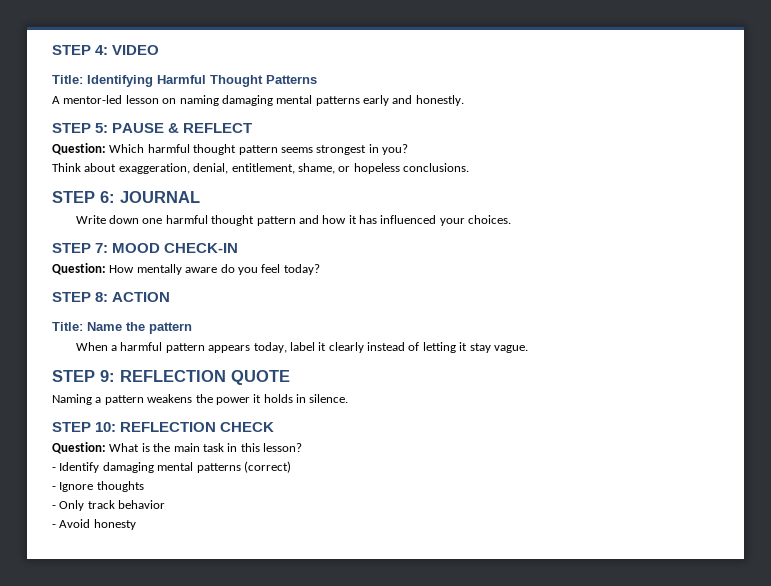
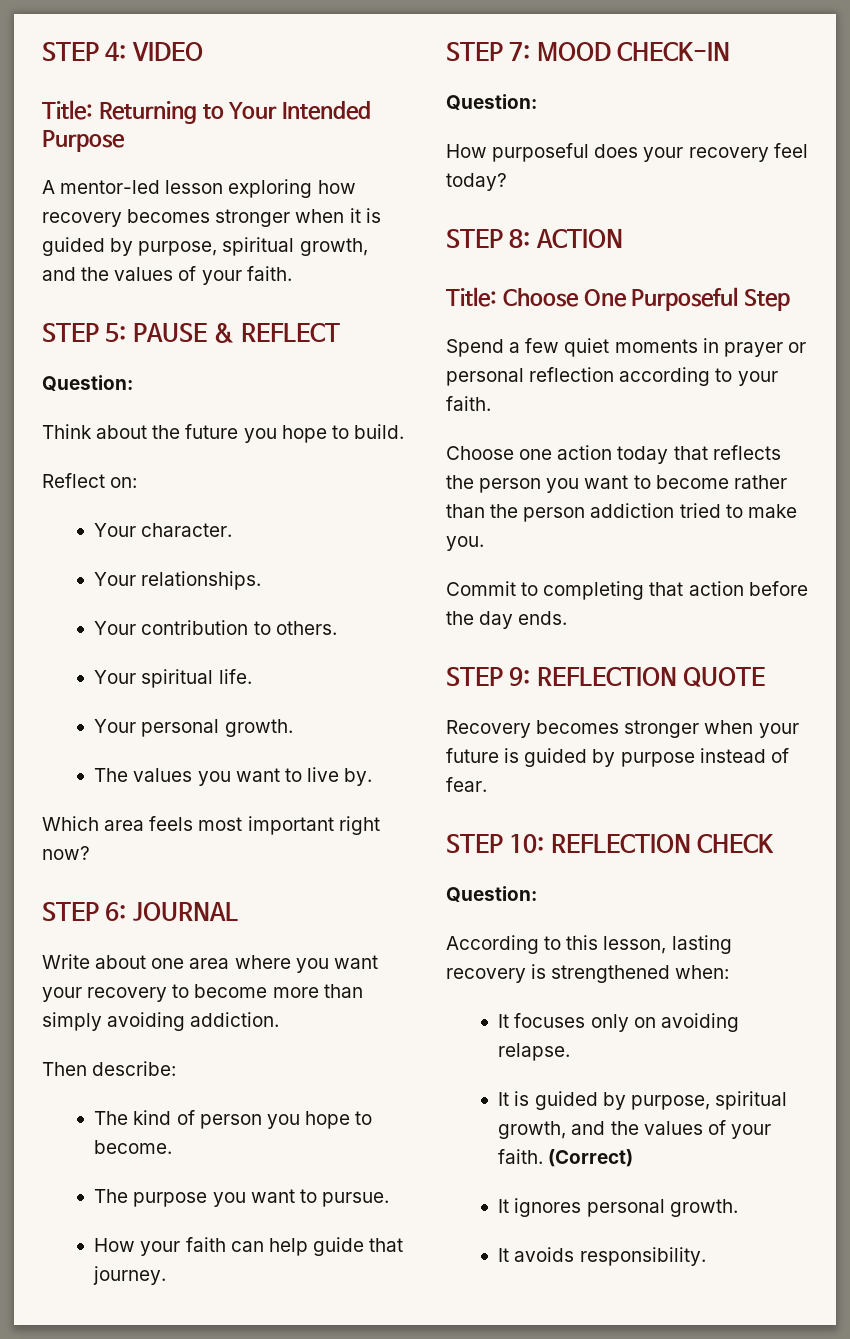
[87,75,317,87] [52,95,464,106] Identifying Harmful Thought Patterns // A mentor-led lesson on naming damaging mental patterns early and honestly. -> [98,101,372,124] [42,130,125,152] [42,179,356,198] [42,208,381,227] [42,237,368,256] [42,266,292,285] Returning to Your Intended Purpose // A mentor-led lesson exploring how recovery becomes stronger when it is guided by purpose, spiritual growth, and the values of your faith.
[109,144,408,155] [52,163,469,174] [52,191,200,203] [75,215,512,226] Which harmful thought pattern seems strongest in you? // Think about exaggeration, denial, entitlement, shame, or hopeless conclusions. // STEP 6: JOURNAL // Write down one harmful thought pattern and how it has influenced your choices. -> [42,424,404,443] [42,473,138,488] [94,523,233,537] [94,571,262,590] [94,620,337,635] [94,669,252,688] [94,719,293,737] [94,767,373,786] [42,816,380,835] [42,846,90,860] [42,902,238,921] [42,954,378,973] [42,984,363,1002] [42,1012,280,1031] [42,1061,177,1076] [94,1110,373,1129] [94,1140,173,1154] [94,1189,389,1207] [94,1237,404,1256] [93,1266,167,1285] // Think about the future you hope to build. // Reflect on: // Your character. // Your relationships. // Your contribution to others. // Your spiritual life. // Your personal growth. // The values you want to live by. // Which area feels most important right now? // STEP 6: JOURNAL // Write about one area where you want your recovery to become more than simply avoiding addiction. // Then describe: // The kind of person you hope to become. // The purpose you want to pursue. // How your faith can help guide that journey.
[109,264,258,275] How mentally aware do you -> [446,143,769,162] // How purposeful does your recovery
[87,322,192,334] [75,342,528,353] [52,370,290,385] [52,394,349,405] Name the pattern // When a harmful pattern appears today, label it clearly instead of letting it stay vague. // STEP 9: REFLECTION QUOTE // Naming a pattern weakens the power it holds in silence. -> [502,287,791,311] [446,338,806,357] [446,367,778,386] [446,396,491,411] [446,445,781,464] [446,475,787,493] [446,503,797,522] [446,536,484,551] [446,581,808,600] [446,611,568,629] [446,667,766,687] [446,720,799,738] [446,748,789,767] [446,777,487,792] Choose One Purposeful Step // Spend a few quiet moments in prayer or personal reflection according to your faith. // Choose one action today that reflects the person you want to become rather than the person addiction tried to make you. // Commit to completing that action before the day ends. // STEP 9: REFLECTION QUOTE // Recovery becomes stronger when your future is guided by purpose instead of fear.
[109,443,302,452] [52,461,291,473] [52,481,144,492] [52,500,166,511] [52,519,136,530] What is the main task in this lesson? // - Identify damaging mental patterns (correct) // - Ignore thoughts // - Only track behavior // - Avoid honesty -> [446,935,732,954] [446,964,730,983] [498,1013,739,1032] [498,1043,571,1061] [498,1091,787,1110] [498,1120,771,1139] [498,1149,634,1167] [498,1198,738,1217] [498,1247,706,1266] // According to this lesson, lasting recovery is strengthened when: // It focuses only on avoiding relapse. // It is guided by purpose, spiritual growth, and the values of your faith. (Correct) // It ignores personal growth. // It avoids responsibility.

